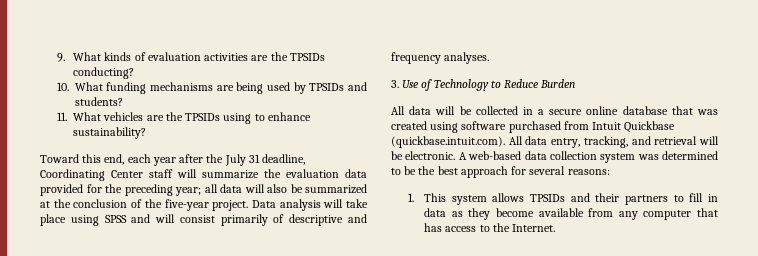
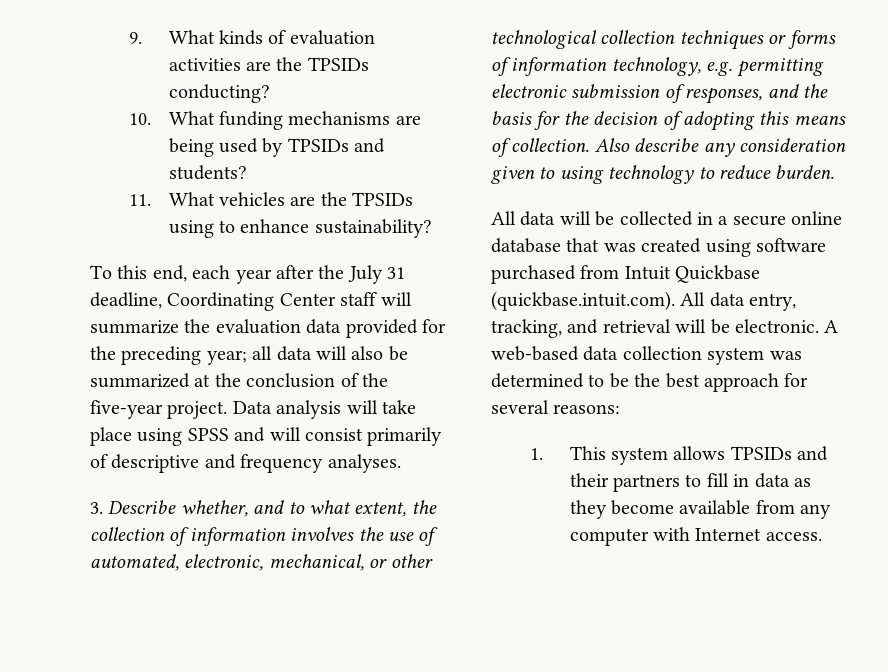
[40,154,79,163] Toward -> [90,265,112,279] To
[402,79,576,91] Use of Technology to Reduce Burden -> [108,500,437,517] [90,527,439,546] [90,554,433,571] [491,30,836,50] [491,57,824,77] [491,84,828,104] [491,111,846,131] [491,138,846,157] [491,165,835,184] Describe whether, and to what extent, the collection of information involves the use of automated, electronic, mechanical, or other technological collection techniques or forms of information technology, e.g. permitting electronic submission of responses, and the basis for the decision of adopting this means of collection. Also describe any consideration given to using technology to reduce burden.
[697,208,718,217] [424,223,556,232] that has access to the Internet. -> [652,527,822,541] with Internet access.

